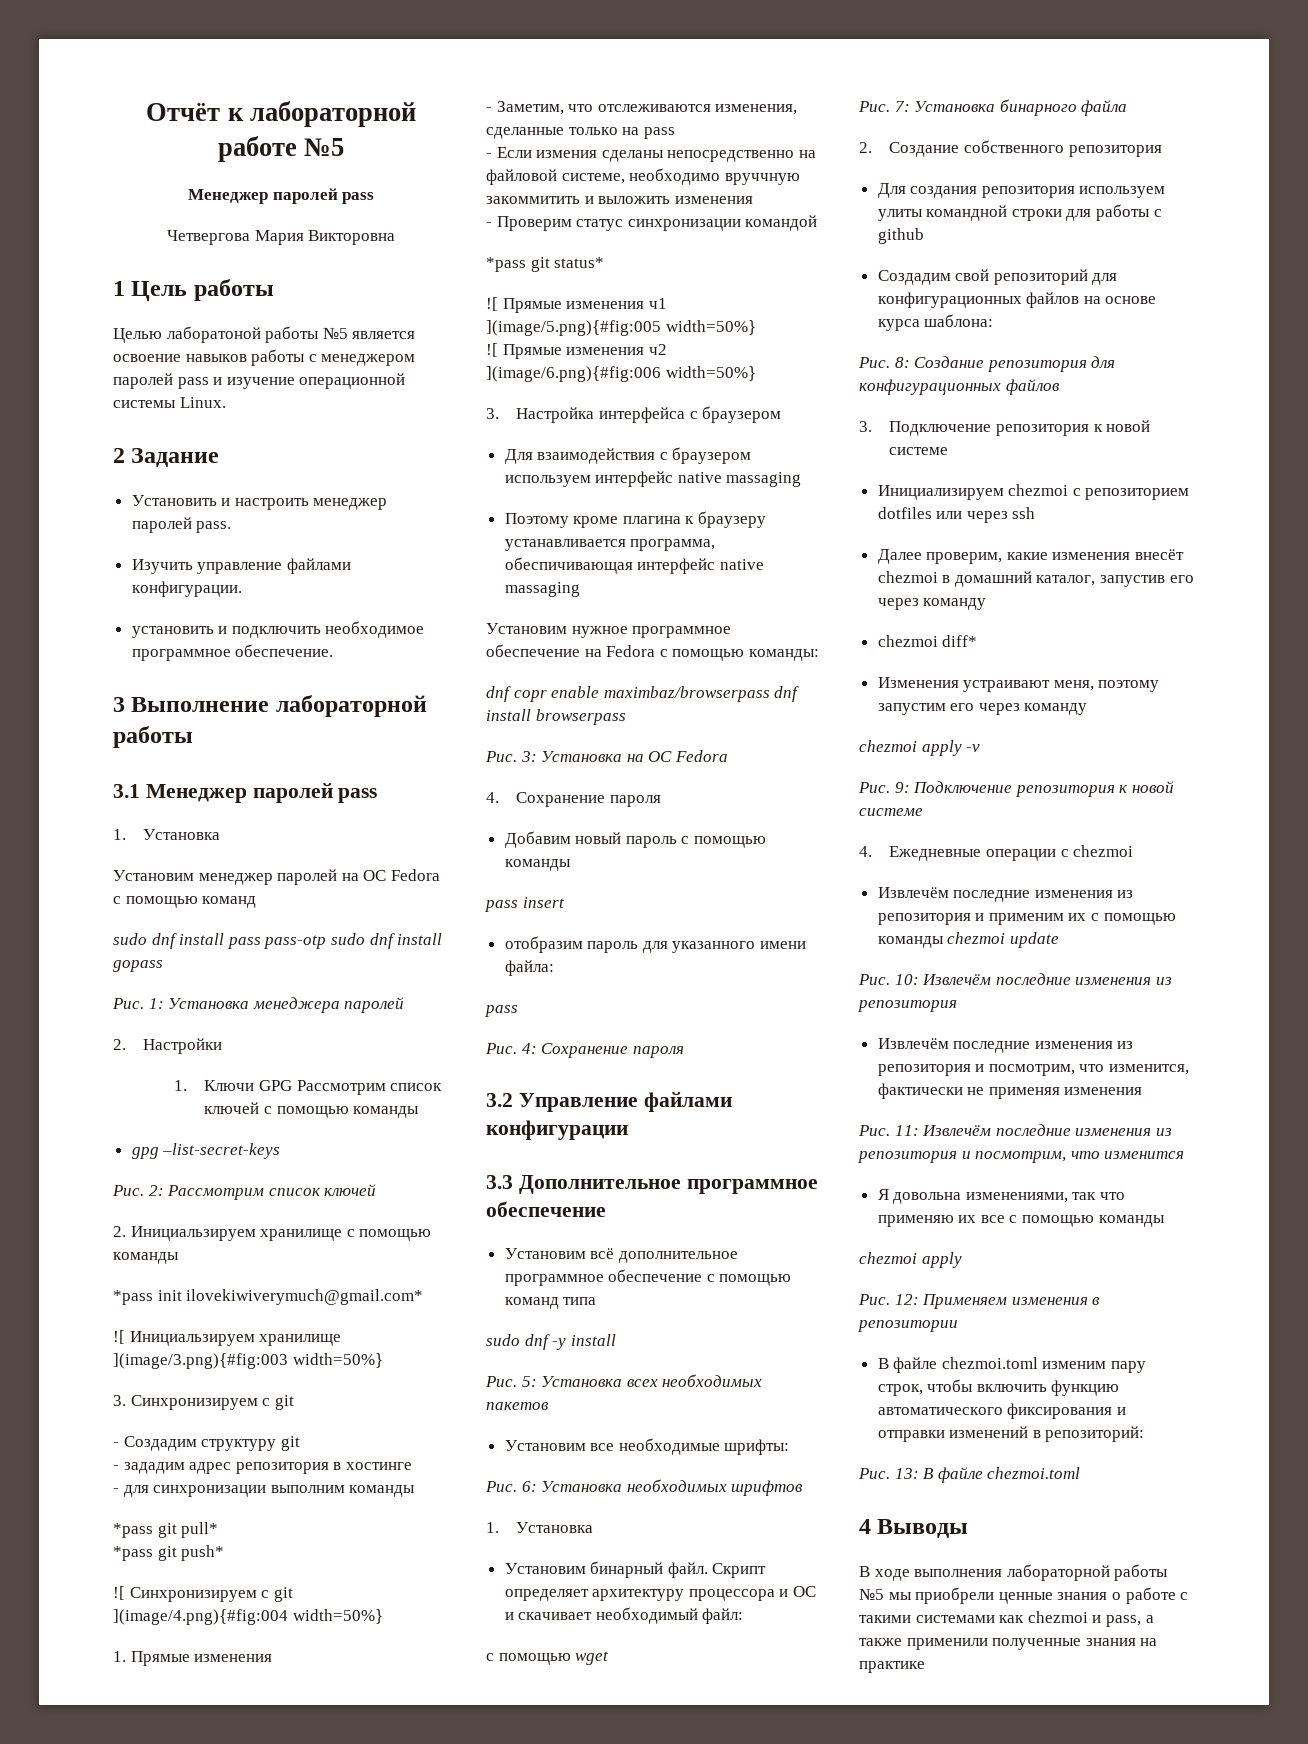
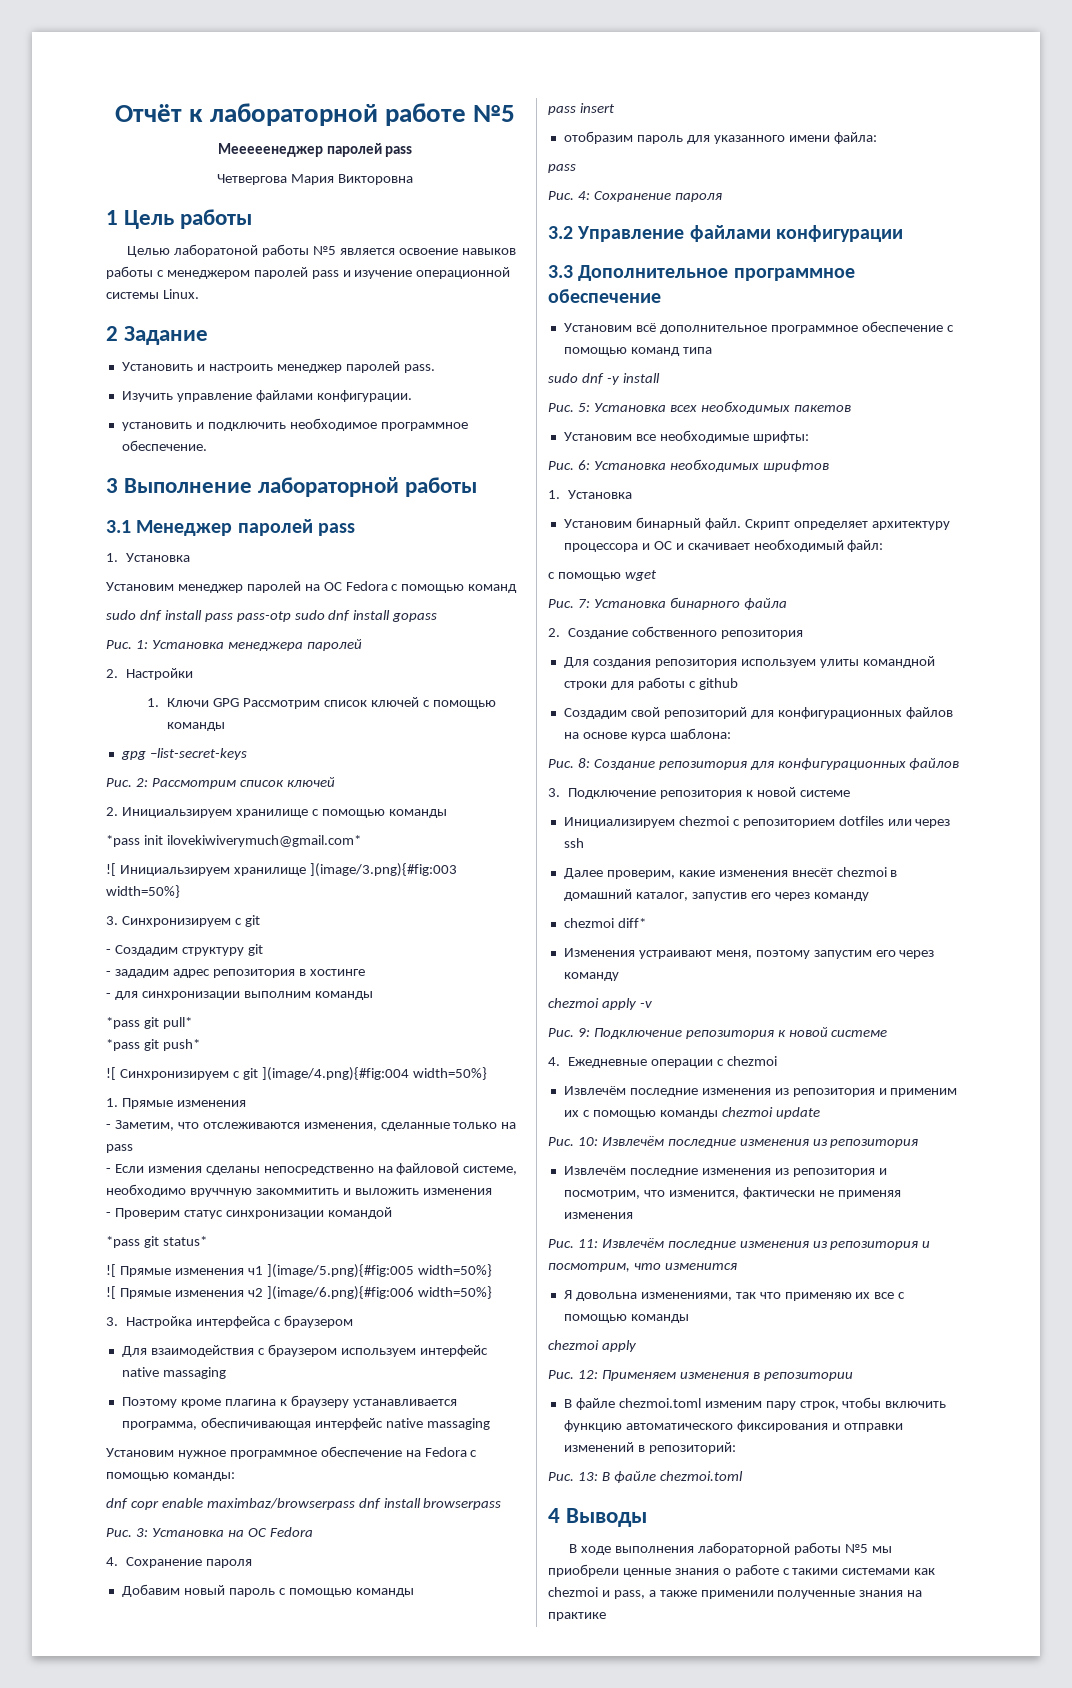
[187,189,268,204] Менеджер -> [217,143,323,157] Мeeeeенеджер

